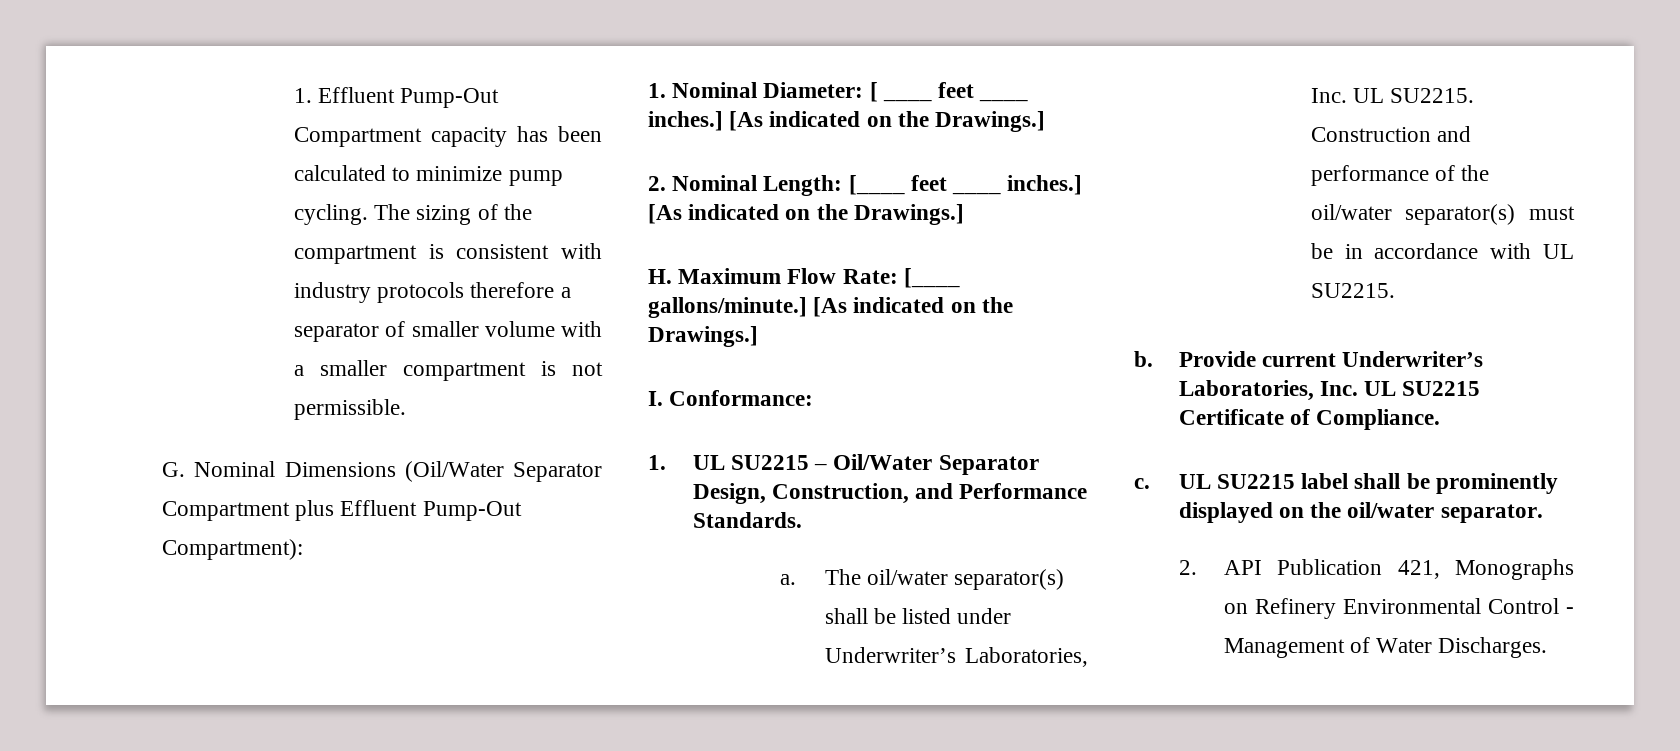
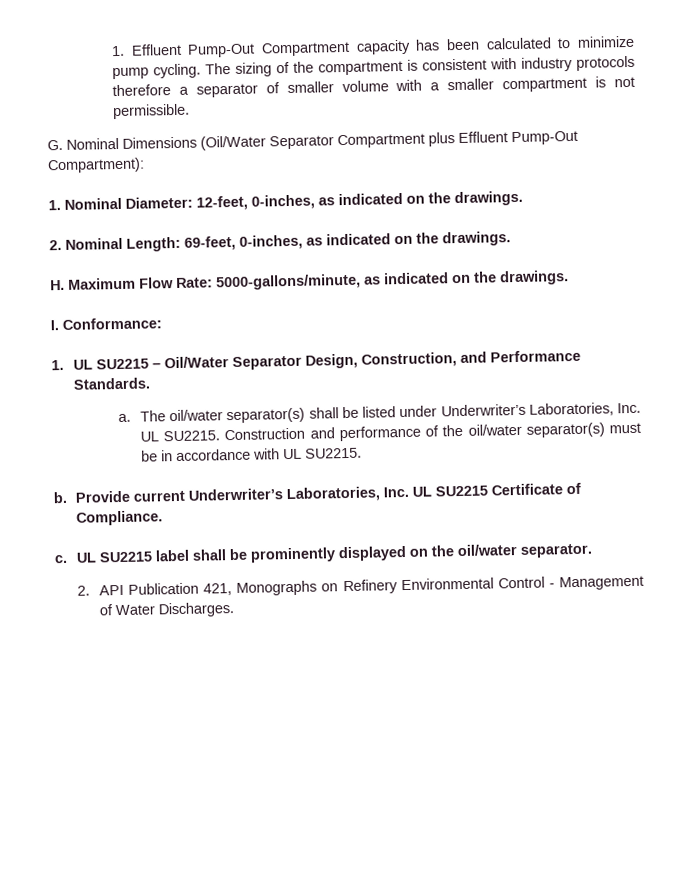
[869,82,932,102] [938,82,975,98] [979,98,1029,102] [648,111,1046,132] [ ____ feet ____ inches.] [As indicated on the Drawings.] -> [196,190,523,211] 12-feet, 0-inches, as indicated on the drawings.
[848,175,947,195] [952,175,1083,195] [648,204,964,225] [____ feet ____ inches.] [As indicated on the Drawings.] -> [184,231,511,251] 69-feet, 0-inches, as indicated on the drawings.
[903,268,960,288] [648,297,1013,318] [648,326,758,347] [____ gallons/minute.] [As indicated on the Drawings.] -> [216,270,569,291] 5000-gallons/minute, as indicated on the drawings.

